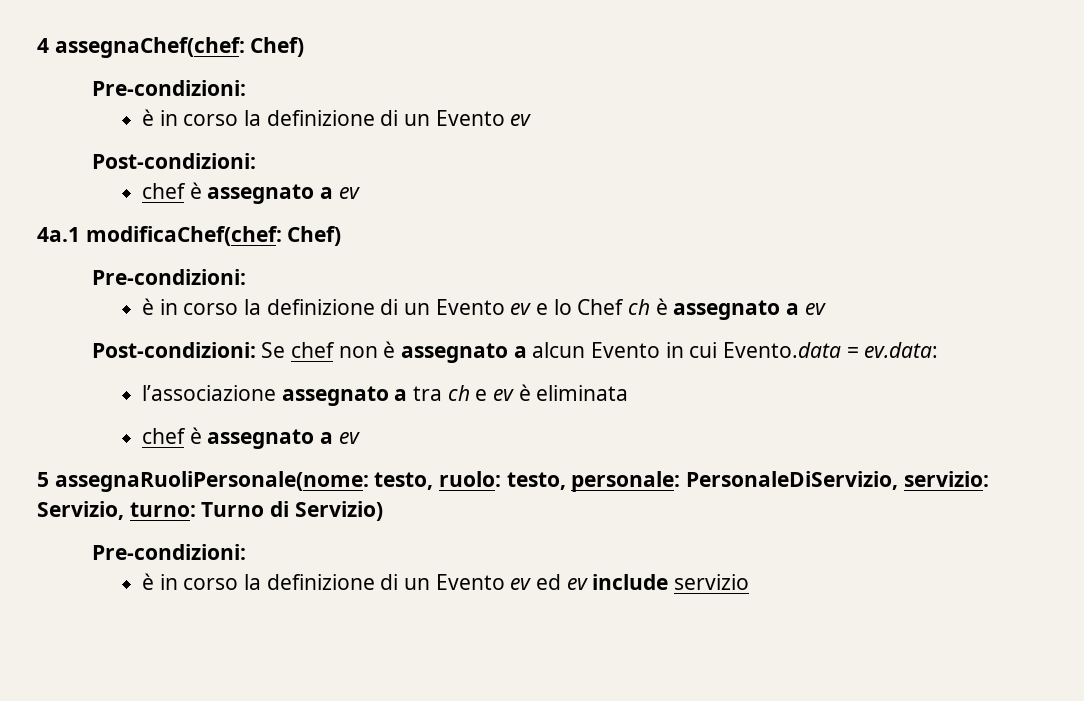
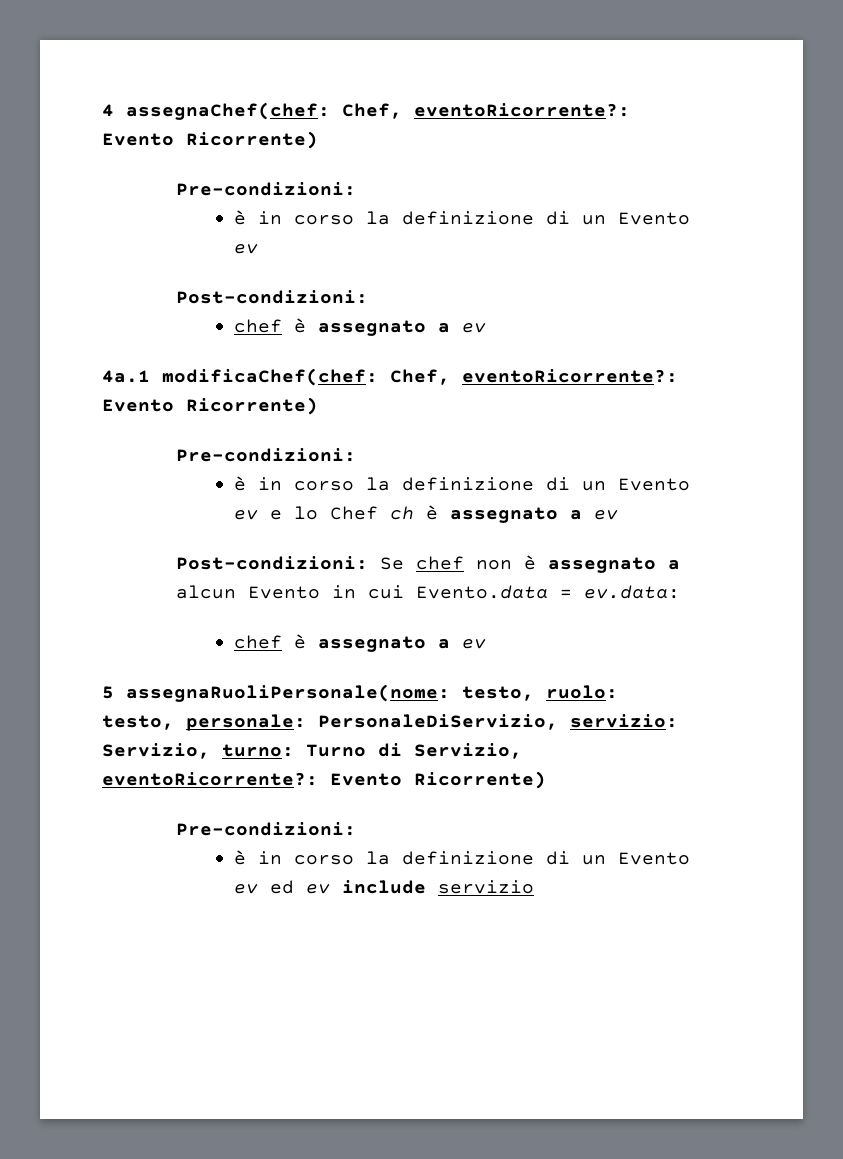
[250,37,305,57] Chef) -> [342,103,630,119] [102,131,318,149] Chef, eventoRicorrente?: Evento Ricorrente)
[287,226,342,246] Chef) -> [390,369,678,385] [102,397,318,415] Chef, eventoRicorrente?: Evento Ricorrente)
[141,384,629,406] // l’associazione assegnato a tra ch e ev è eliminata -> (680, 592) none
[294,501,383,521] Servizio) -> [414,743,522,759] [102,771,546,789] Servizio, eventoRicorrente?: Evento Ricorrente)

